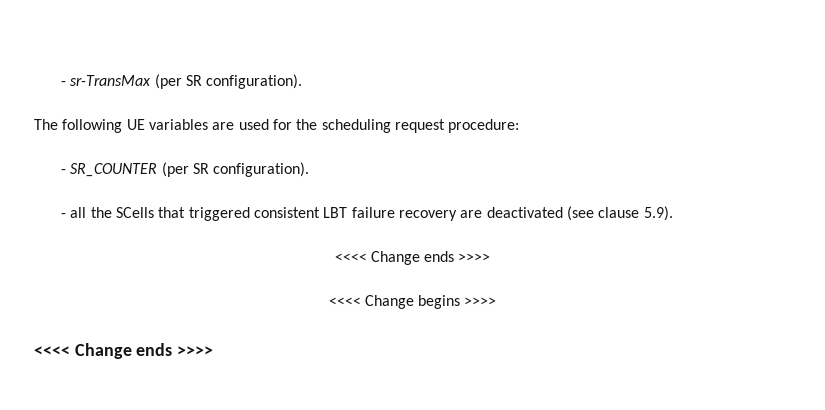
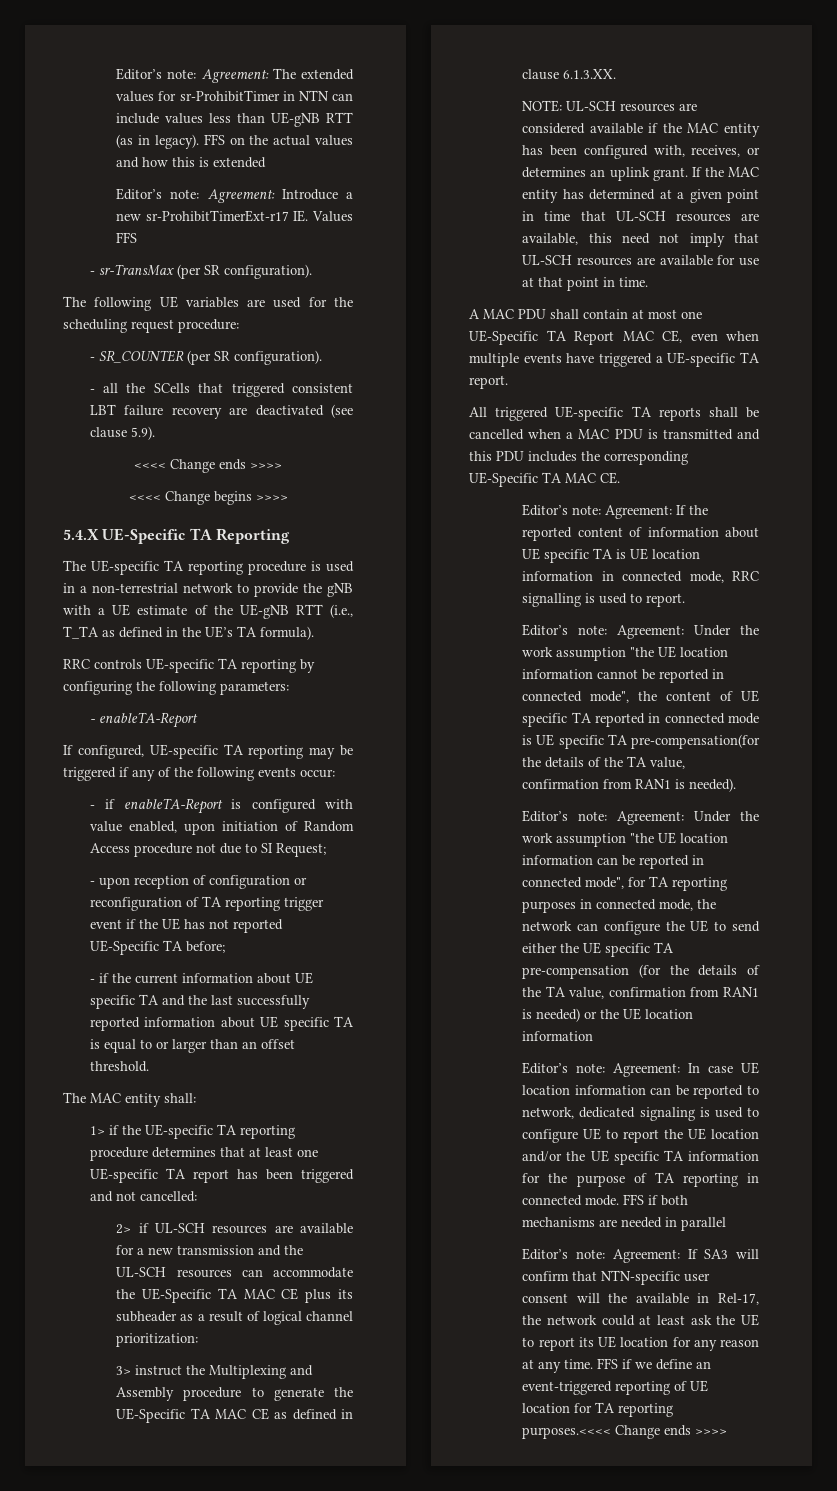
(61, 83) none -> [116,68,354,83] [116,90,353,102] [116,112,353,127] [116,134,353,149] [116,157,267,168] [116,188,353,203] [116,210,353,222] [116,232,138,243] Editor’s note: Agreement: The extended values for sr-ProhibitTimer in NTN can include values less than UE-gNB RTT (as in legacy). FFS on the actual values and how this is extended // Editor’s note: Agreement: Introduce a new sr-ProhibitTimerExt-r17 IE. Values FFS //
[34,346,70,356] <<<< -> [63,528,290,544] [63,560,354,575] [63,583,353,597] [63,604,353,619] [63,626,314,640] [63,658,315,673] [63,681,289,695] [89,712,198,728] [63,744,353,759] [63,767,335,781] [89,798,353,814] [89,821,354,835] [89,843,326,857] [89,875,307,889] [89,896,324,911] [89,918,283,933] [89,940,225,955] [89,972,313,984] [89,994,310,1009] [89,1016,355,1031] [89,1039,295,1053] [89,1061,149,1072] [63,1092,196,1107] [89,1124,295,1139] [89,1147,318,1161] [89,1168,354,1183] [89,1191,197,1202] [116,1223,353,1234] [116,1245,304,1256] [116,1267,353,1278] [116,1288,353,1303] [116,1311,353,1325] [116,1333,199,1347] [116,1365,314,1379] [116,1387,353,1401] [116,1408,353,1423] [522,69,617,80] [522,100,698,112] [522,123,760,137] [522,145,760,159] [522,167,759,181] [522,189,759,203] [522,211,759,222] [522,233,759,247] [522,255,759,266] [522,277,649,291] [469,309,702,319] [469,330,759,345] [469,352,760,367] [469,375,508,389] [469,406,759,421] [469,429,760,440] [469,451,688,465] [469,472,620,487] [522,504,709,519] [522,527,759,541] [522,548,701,563] [522,571,759,583] [522,593,686,607] [522,624,759,639] [522,646,729,661] [522,669,725,683] [522,690,759,703] [522,712,759,727] [522,734,760,749] [522,756,686,769] [522,778,737,792] [522,810,759,825] [522,832,729,847] [522,855,705,869] [522,876,728,891] [522,899,717,913] [522,920,760,935] [522,942,675,957] [522,964,760,979] [522,986,759,999] [522,1008,694,1022] [522,1031,594,1041] [522,1062,759,1077] [522,1085,759,1099] [522,1107,759,1121] [522,1128,759,1143] [522,1150,759,1165] [522,1172,759,1187] [522,1194,689,1206] [522,1217,727,1231] [522,1248,759,1263] [522,1270,711,1285] [522,1293,759,1305] [522,1314,759,1326] [522,1336,759,1351] [522,1358,712,1373] [522,1380,709,1395] [522,1402,674,1417] [522,1427,612,1439] 5.4.X UE-Specific TA Reporting // The UE-specific TA reporting procedure is used in a non-terrestrial network to provide the gNB with a UE estimate of the UE-gNB RTT (i.e., T_TA as defined in the UE’s TA formula). // RRC controls UE-specific TA reporting by configuring the following parameters: // - enableTA-Report // If configured, UE-specific TA reporting may be triggered if any of the following events occur: // - if enableTA-Report is configured with value enabled, upon initiation of Random Access procedure not due to SI Request; // - upon reception of configuration or reconfiguration of TA reporting trigger event if the UE has not reported UE-Specific TA before; // - if the current information about UE specific TA and the last successfully reported information about UE specific TA is equal to or larger than an offset threshold. // The MAC entity shall: // 1> if the UE-specific TA reporting procedure determines that at least one UE-specific TA report has been triggered and not cancelled: // 2> if UL-SCH resources are available for a new transmission and the UL-SCH resources can accommodate the UE-Specific TA MAC CE plus its subheader as a result of logical channel prioritization: // 3> instruct the Multiplexing and Assembly procedure to generate the UE-Specific TA MAC CE as defined in clause 6.1.3.XX. // NOTE: UL-SCH resources are considered available if the MAC entity has been configured with, receives, or determines an uplink grant. If the MAC entity has determined at a given point in time that UL-SCH resources are available, this need not imply that UL-SCH resources are available for use at that point in time. // A MAC PDU shall contain at most one UE-Specific TA Report MAC CE, even when multiple events have triggered a UE-specific TA report. // All triggered UE-specific TA reports shall be cancelled when a MAC PDU is transmitted and this PDU includes the corresponding UE-Specific TA MAC CE. // Editor’s note: Agreement: If the reported content of information about UE specific TA is UE location information in connected mode, RRC signalling is used to report. // Editor’s note: Agreement: Under the work assumption "the UE location information cannot be reported in connected mode", the content of UE specific TA reported in connected mode is UE specific TA pre-compensation(for the details of the TA value, confirmation from RAN1 is needed). // Editor’s note: Agreement: Under the work assumption "the UE location information can be reported in connected mode", for TA reporting purposes in connected mode, the network can configure the UE to send either the UE specific TA pre-compensation (for the details of the TA value, confirmation from RAN1 is needed) or the UE location information // Editor’s note: Agreement: In case UE location information can be reported to network, dedicated signaling is used to configure UE to report the UE location and/or the UE specific TA information for the purpose of TA reporting in connected mode. FFS if both mechanisms are needed in parallel // Editor’s note: Agreement: If SA3 will confirm that NTN-specific user consent will the available in Rel-17, the network could at least ask the UE to report its UE location for any reason at any time. FFS if we define an event-triggered reporting of UE location for TA reporting purposes.<<<<

